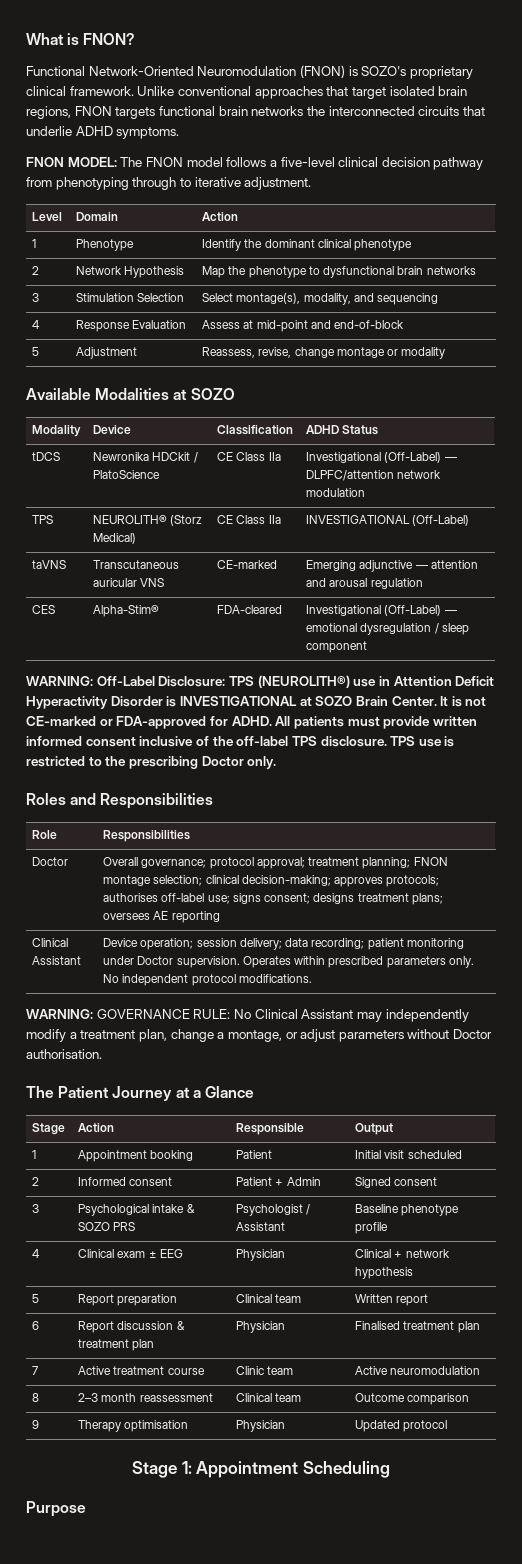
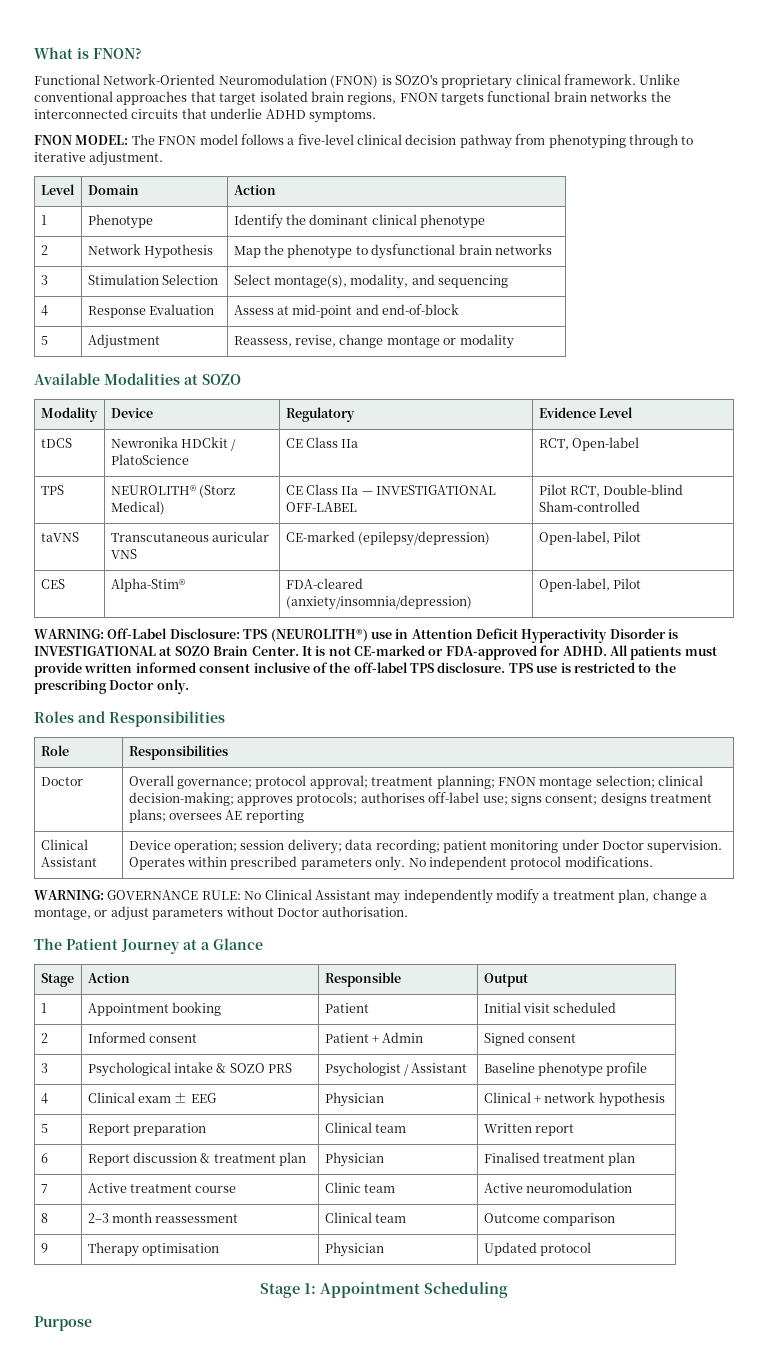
[217,425,294,435] [306,425,379,435] Classification | ADHD Status -> [285,407,355,422] [538,407,634,418] Regulatory | Evidence Level
[306,452,457,463] [306,470,442,481] [306,488,366,497] Investigational (Off-Label) — DLPFC/attention network modulation -> [538,437,640,451] RCT, Open-label
[306,515,470,526] | INVESTIGATIONAL (Off-Label) -> [361,485,497,495] [285,502,357,512] [538,484,684,497] [538,501,640,512] — INVESTIGATIONAL OFF-LABEL | Pilot RCT, Double-blind Sham-controlled
[306,560,478,572] [306,578,423,589] [32,605,56,614] [93,605,160,617] [217,605,283,614] [306,605,457,616] [306,623,469,635] [306,641,368,653] | Emerging adjunctive — attention and arousal regulation // CES | Alpha-Stim® | FDA-cleared | Investigational (Off-Label) — emotional dysregulation / sleep component -> [358,531,491,546] [538,531,642,545] [40,579,65,589] [110,578,185,592] [285,578,363,589] [285,595,472,610] [538,578,642,592] (epilepsy/depression) | Open-label, Pilot // CES | Alpha-Stim® | FDA-cleared (anxiety/insomnia/depression) | Open-label, Pilot

